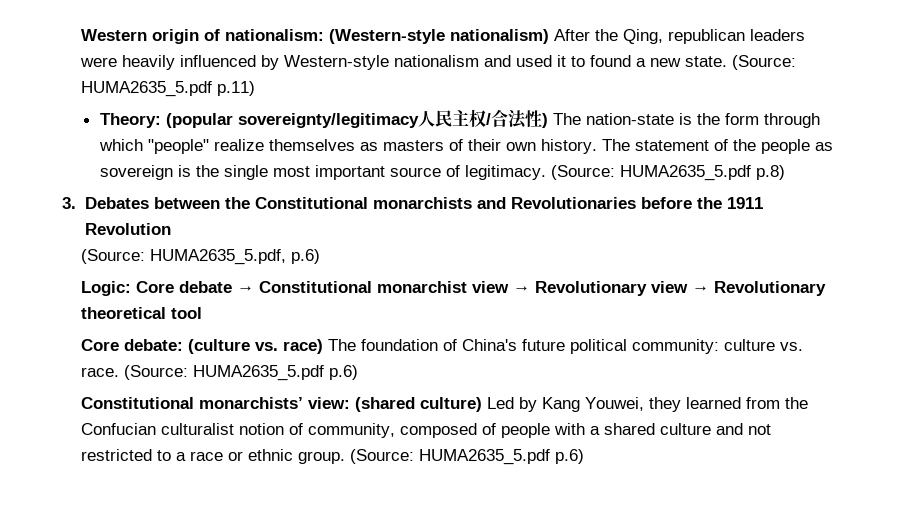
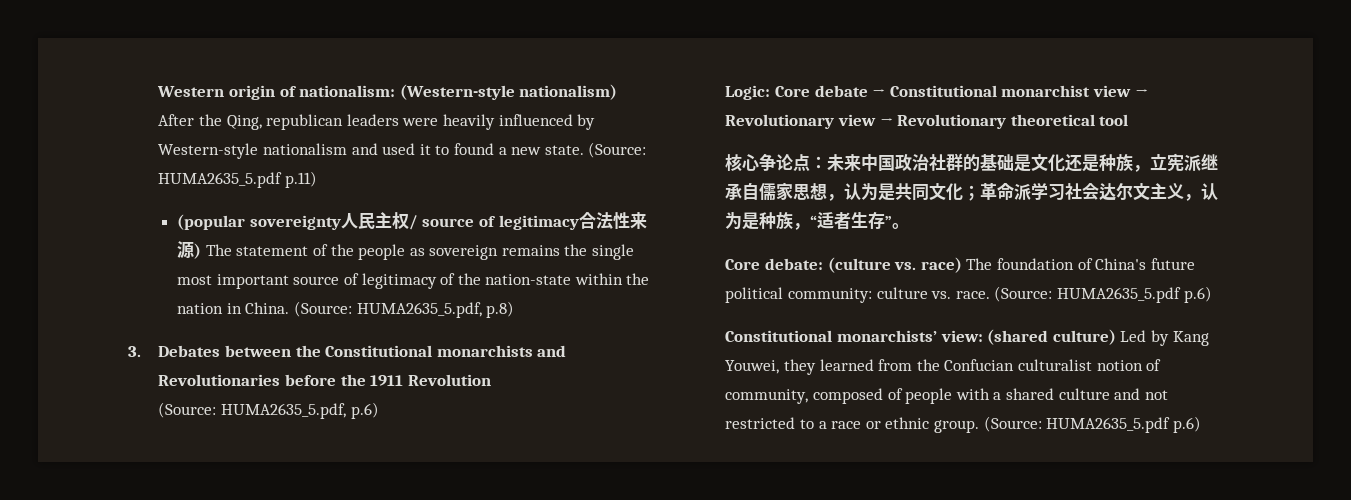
[99,109,820,129] [98,139,597,154] Theory: (popular sovereignty/legitimacy人民主权/合法性) The nation-state is the form through which "people" realize themselves as masters of their own history. -> [177,212,647,230] [177,241,202,259] (popular sovereignty人民主权/ source of legitimacy合法性来源)
[177,165,191,177] is -> [501,245,560,256] remains
[464,165,751,181] legitimacy. (Source: HUMA2635_5.pdf -> [361,273,650,289] [177,301,482,318] legitimacy of the nation-state within the nation in China. (Source: HUMA2635_5.pdf,
(202, 313) none -> [725,153,1219,172] [725,182,1219,201] [725,211,910,230] // 核心争论点：未来中国政治社群的基础是文化还是种族，立宪派继承自儒家思想，认为是共同文化；革命派学习社会达尔文主义，认为是种族，“适者生存”。

